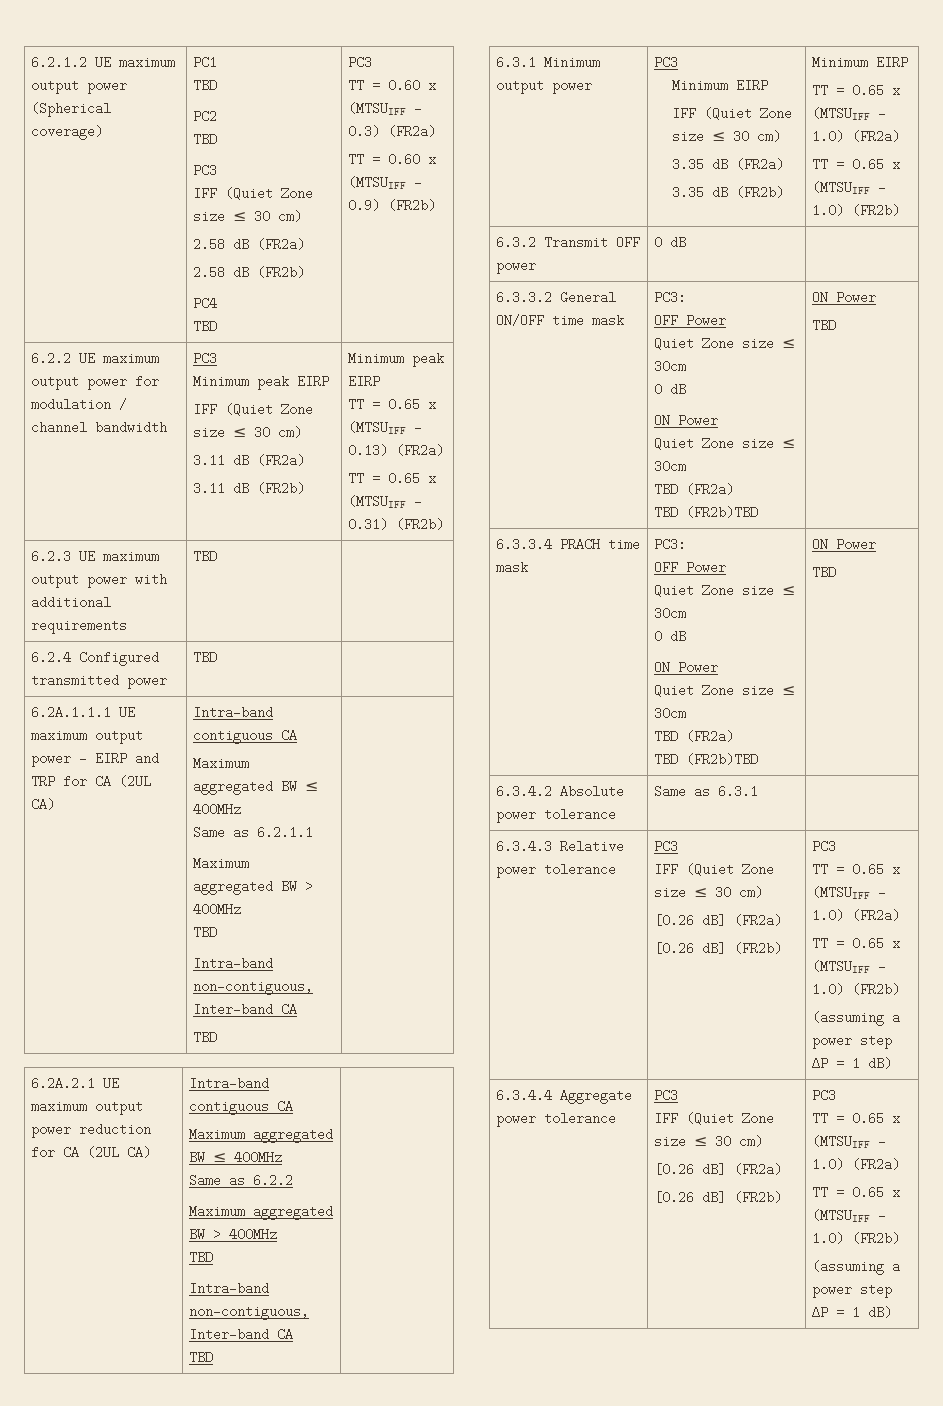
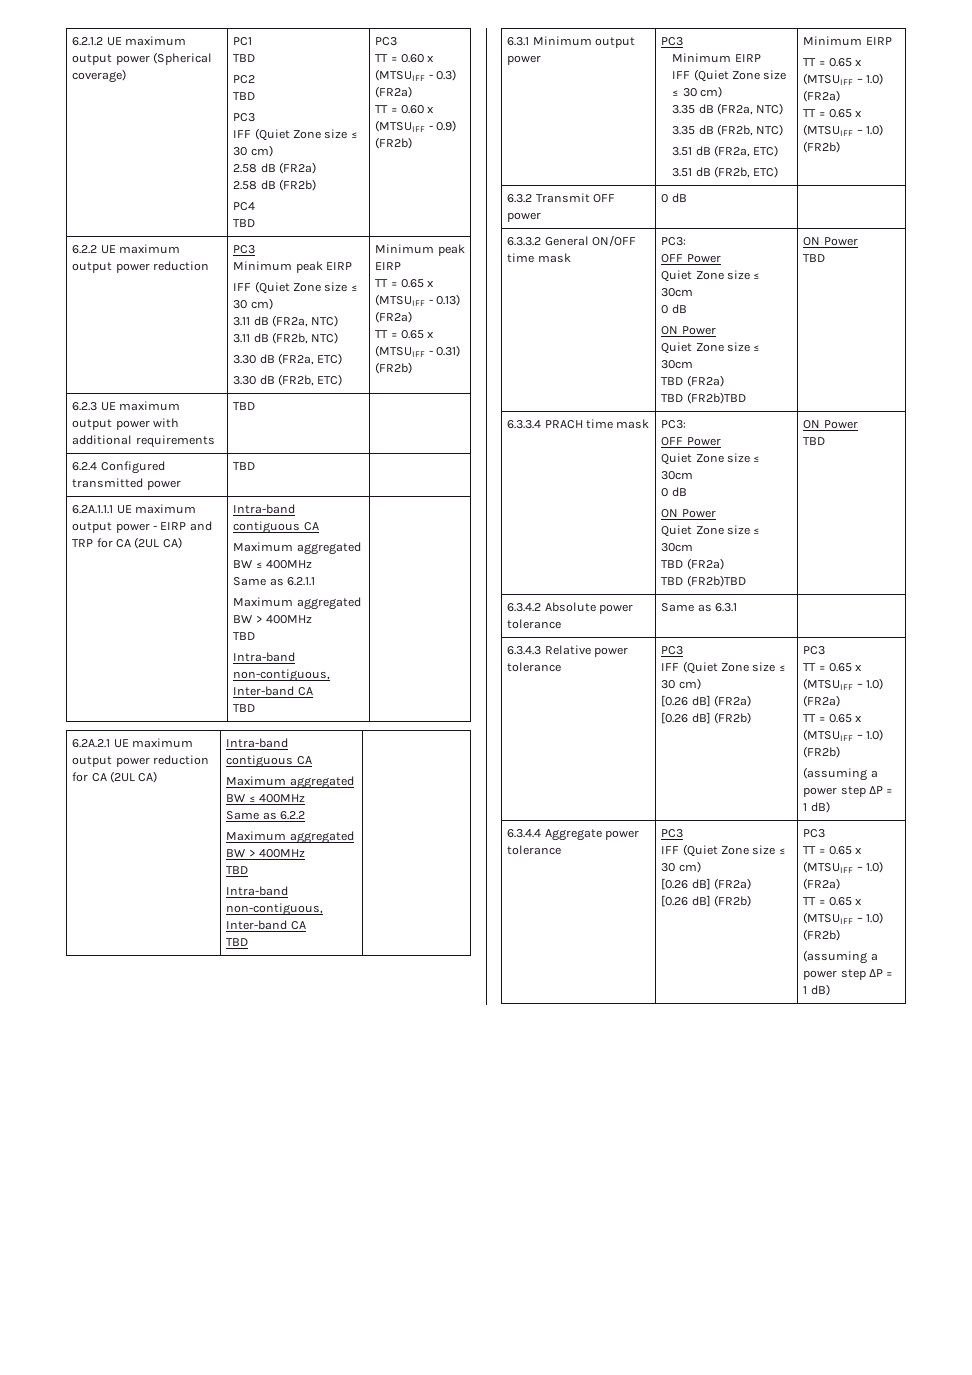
[134,375,159,388] [30,398,127,411] [30,421,167,434] for modulation / channel bandwidth -> [152,261,209,271] reduction
[256,454,305,467] [192,482,305,495] (FR2a) // 3.11 dB (FR2b) -> [271,315,339,327] [233,332,339,344] [233,353,343,365] [233,374,343,386] (FR2a, NTC) // 3.11 dB (FR2b, NTC) // 3.30 dB (FR2a, ETC) // 3.30 dB (FR2b, ETC)
[735,158,784,171] [671,186,784,199] (FR2a) // 3.35 dB (FR2b) -> [716,103,784,115] [672,124,784,136] [672,145,779,157] [672,166,779,178] (FR2a, NTC) // 3.35 dB (FR2b, NTC) // 3.51 dB (FR2a, ETC) // 3.51 dB (FR2b, ETC)

